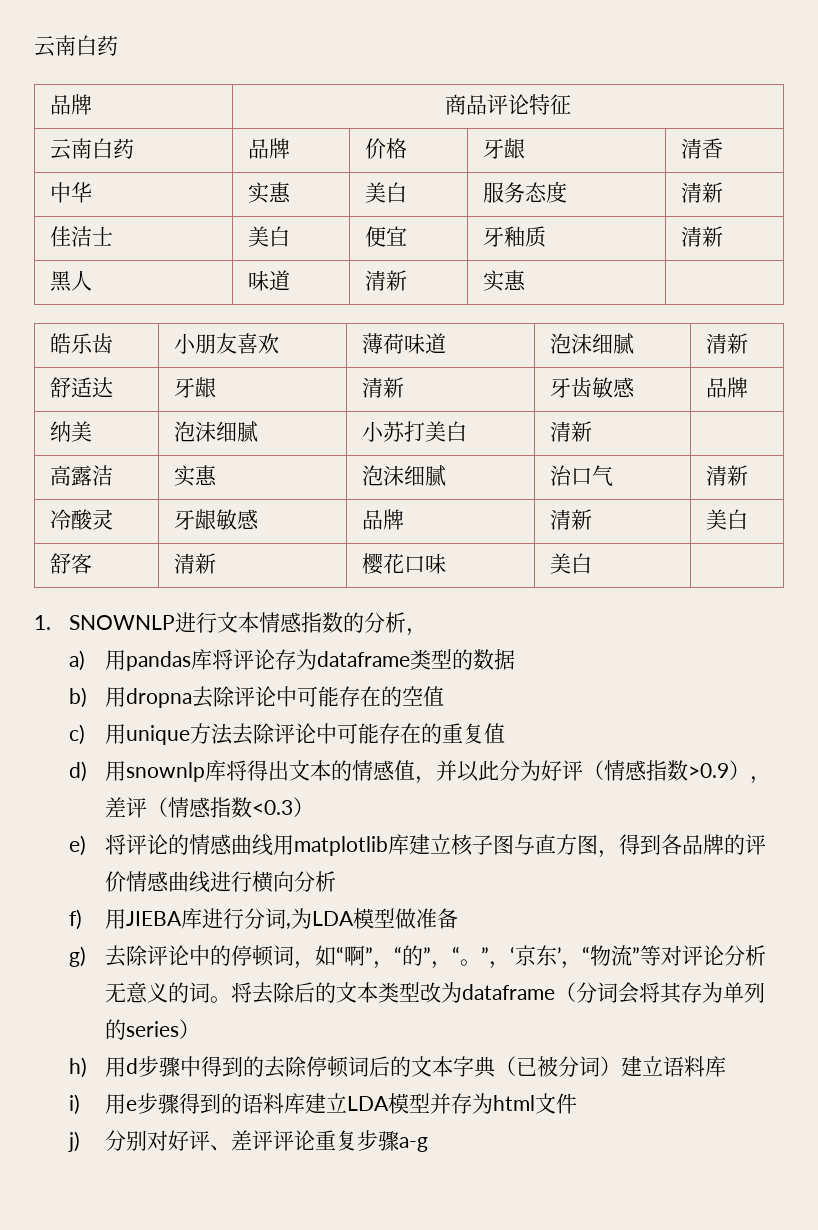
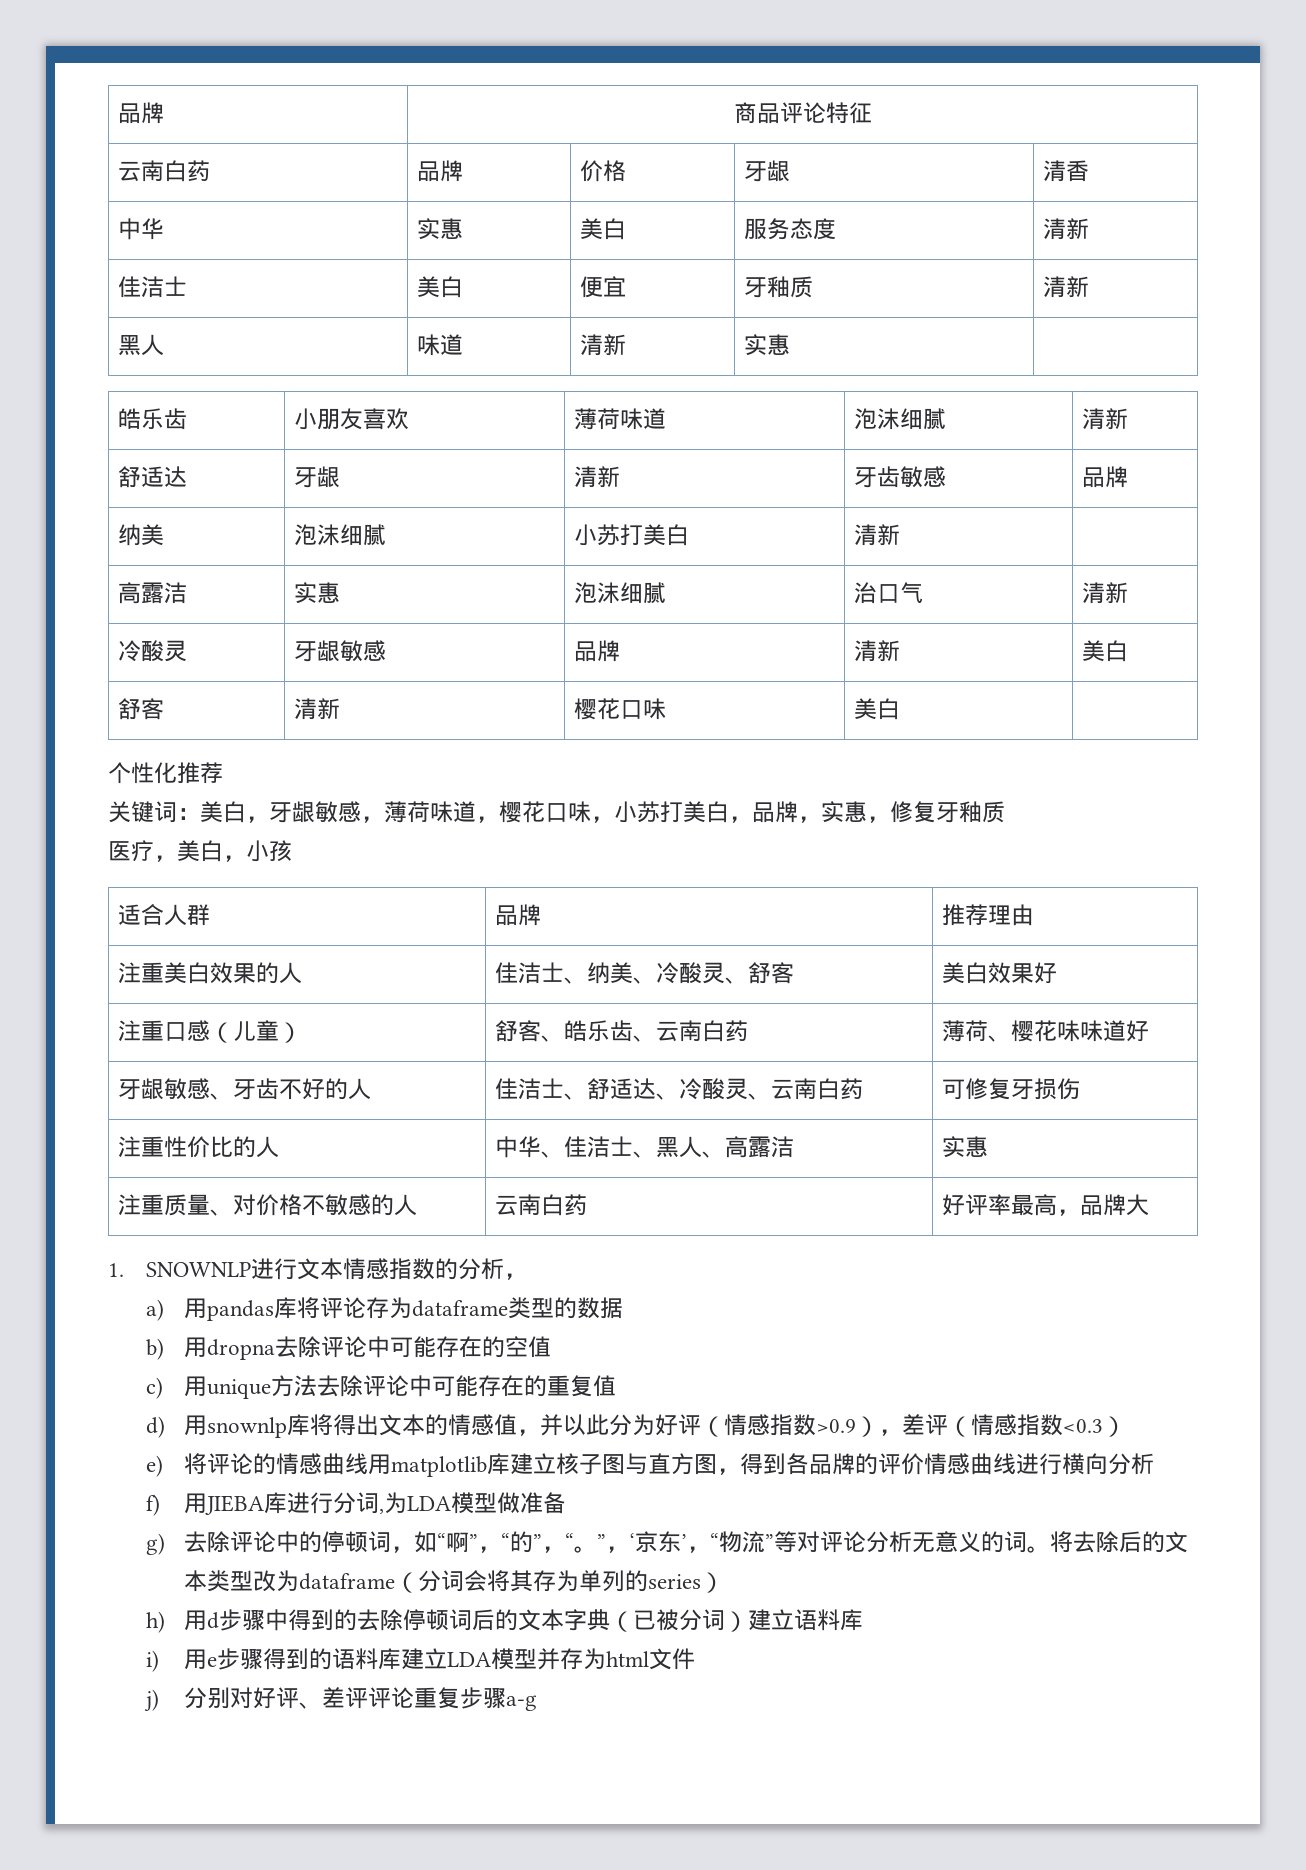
[34,35,118,57] 云南白药 // -> (117, 113) none
(592, 563) none -> [108,762,223,784] [108,801,1005,823] [108,840,292,862] [117,904,210,926] [494,904,541,926] [941,904,1034,926] [117,962,302,984] [494,962,794,984] [941,962,1057,984] [117,1020,302,1043] [494,1020,748,1042] [941,1020,1149,1042] [117,1078,371,1100] [494,1078,863,1100] [941,1078,1080,1100] [117,1136,279,1158] [494,1136,794,1158] [941,1136,988,1158] [117,1194,417,1216] [494,1194,587,1216] [941,1194,1149,1216] // 个性化推荐 // 关键词：美白，牙龈敏感，薄荷味道，樱花口味，小苏打美白，品牌，实惠，修复牙釉质 // 医疗，美白，小孩 // 适合人群 | 品牌 | 推荐理由 // 注重美白效果的人 | 佳洁士、纳美、冷酸灵、舒客 | 美白效果好 // 注重口感（儿童） | 舒客、皓乐齿、云南白药 | 薄荷、樱花味味道好 // 牙龈敏感、牙齿不好的人 | 佳洁士、舒适达、冷酸灵、云南白药 | 可修复牙损伤 // 注重性价比的人 | 中华、佳洁士、黑人、高露洁 | 实惠 // 注重质量、对价格不敏感的人 | 云南白药 | 好评率最高，品牌大

